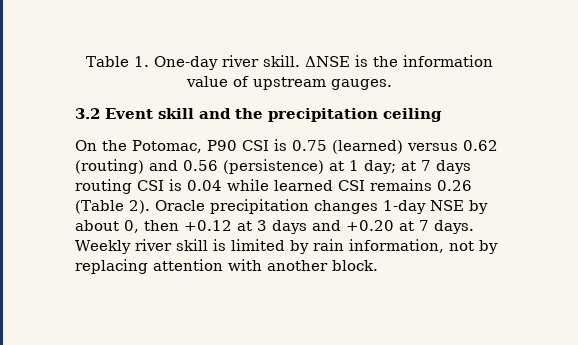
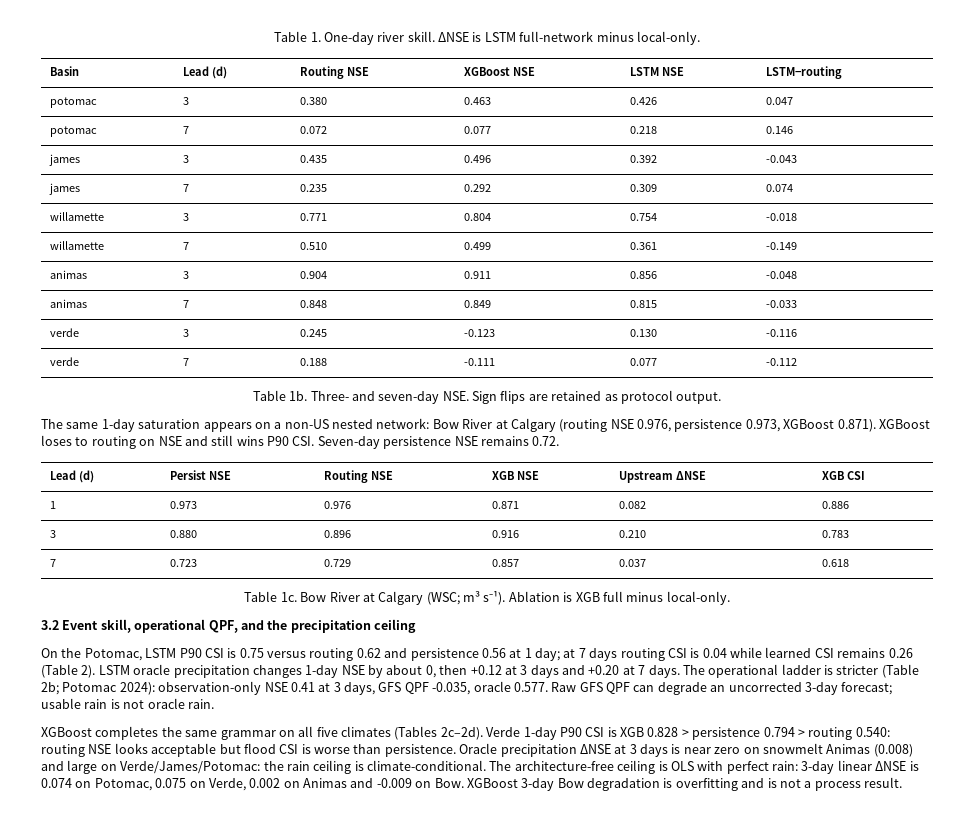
[372,55,493,67] [185,76,392,90] the information value of upstream gauges. -> [484,31,700,45] [49,66,79,76] [182,66,227,79] [299,66,369,79] [463,67,535,76] [629,67,684,76] [765,66,842,79] [49,97,97,108] [182,97,189,105] [299,97,327,105] [463,97,491,105] [629,97,657,105] [765,97,793,105] [49,126,97,137] [182,126,189,134] [299,126,327,134] [463,126,491,134] [629,126,657,134] [765,126,793,134] [48,154,80,166] [182,155,189,163] [299,155,327,163] [463,155,491,163] [629,155,657,163] [765,155,797,163] [48,183,80,195] [182,184,189,192] [299,184,327,192] [463,184,491,192] [629,184,657,192] [765,184,793,192] [49,212,104,221] [182,213,189,221] [299,213,327,221] [463,213,491,221] [629,213,657,221] [765,213,797,221] [49,241,104,250] [182,242,189,250] [299,242,327,250] [463,242,491,250] [629,242,657,250] [765,242,797,250] [49,270,87,279] [182,271,189,279] [299,271,327,279] [463,271,491,279] [629,271,657,279] [765,271,797,279] [49,299,87,308] [182,300,189,308] [299,300,327,308] [463,300,491,308] [629,300,657,308] [765,300,797,308] [49,328,79,337] [182,329,189,337] [299,329,327,337] [463,329,495,337] [629,329,657,337] [765,329,797,337] [49,357,79,366] [182,358,189,366] [299,358,327,366] [463,358,495,366] [629,358,657,366] [765,358,797,366] [252,390,722,404] [41,418,930,432] [41,435,560,449] [49,470,94,483] [169,470,231,480] [323,470,393,483] [491,471,539,480] [618,471,706,483] [821,471,865,480] [49,501,56,509] [169,501,197,509] [323,501,351,509] [491,501,519,509] [618,501,646,509] [821,501,849,509] [49,530,56,538] [169,530,197,538] [323,530,351,538] [491,530,519,538] [618,530,646,538] [821,530,849,538] [49,559,56,567] [169,559,197,567] [323,559,351,567] [491,559,519,567] [618,559,646,567] [821,559,849,567] [244,591,730,605] LSTM full-network minus local-only. // Basin | Lead (d) | Routing NSE | XGBoost NSE | LSTM NSE | LSTM−routing // potomac | 3 | 0.380 | 0.463 | 0.426 | 0.047 // potomac | 7 | 0.072 | 0.077 | 0.218 | 0.146 // james | 3 | 0.435 | 0.496 | 0.392 | -0.043 // james | 7 | 0.235 | 0.292 | 0.309 | 0.074 // willamette | 3 | 0.771 | 0.804 | 0.754 | -0.018 // willamette | 7 | 0.510 | 0.499 | 0.361 | -0.149 // animas | 3 | 0.904 | 0.911 | 0.856 | -0.048 // animas | 7 | 0.848 | 0.849 | 0.815 | -0.033 // verde | 3 | 0.245 | -0.123 | 0.130 | -0.116 // verde | 7 | 0.188 | -0.111 | 0.077 | -0.112 // Table 1b. Three- and seven-day NSE. Sign flips are retained as protocol output. // The same 1-day saturation appears on a non-US nested network: Bow River at Calgary (routing NSE 0.976, persistence 0.973, XGBoost 0.871). XGBoost loses to routing on NSE and still wins P90 CSI. Seven-day persistence NSE remains 0.72. // Lead (d) | Persist NSE | Routing NSE | XGB NSE | Upstream ΔNSE | XGB CSI // 1 | 0.973 | 0.976 | 0.871 | 0.082 | 0.886 // 3 | 0.880 | 0.896 | 0.916 | 0.210 | 0.783 // 7 | 0.723 | 0.729 | 0.857 | 0.037 | 0.618 // Table 1c. Bow River at Calgary (WSC; m³ s⁻¹). Ablation is XGB full minus local-only.
[158,108,194,119] skill -> [100,619,238,633] skill, operational QPF,
(202, 146) none -> [145,648,177,658] LSTM
[332,140,498,154] [75,159,324,174] (learned) versus 0.62 (routing) and 0.56 (persistence) -> [267,648,506,661] versus routing 0.62 and persistence 0.56
[154,200,205,211] Oracle -> [98,664,171,675] LSTM oracle
[75,239,498,254] [75,259,378,274] Weekly river skill is limited by rain information, not by replacing attention with another block. -> [682,664,919,678] [41,681,893,695] [41,698,214,709] [41,726,890,740] [41,743,913,757] [41,760,919,774] [41,777,902,791] The operational ladder is stricter (Table 2b; Potomac 2024): observation-only NSE 0.41 at 3 days, GFS QPF -0.035, oracle 0.577. Raw GFS QPF can degrade an uncorrected 3-day forecast; usable rain is not oracle rain. // XGBoost completes the same grammar on all five climates (Tables 2c–2d). Verde 1-day P90 CSI is XGB 0.828 > persistence 0.794 > routing 0.540: routing NSE looks acceptable but flood CSI is worse than persistence. Oracle precipitation ΔNSE at 3 days is near zero on snowmelt Animas (0.008) and large on Verde/James/Potomac: the rain ceiling is climate-conditional. The architecture-free ceiling is OLS with perfect rain: 3-day linear ΔNSE is 0.074 on Potomac, 0.075 on Verde, 0.002 on Animas and -0.009 on Bow. XGBoost 3-day Bow degradation is overfitting and is not a process result.

